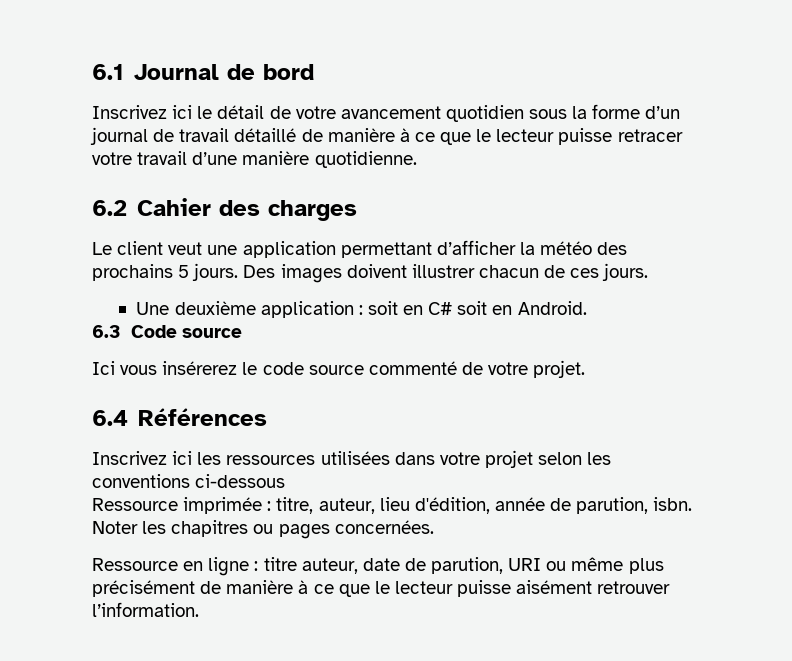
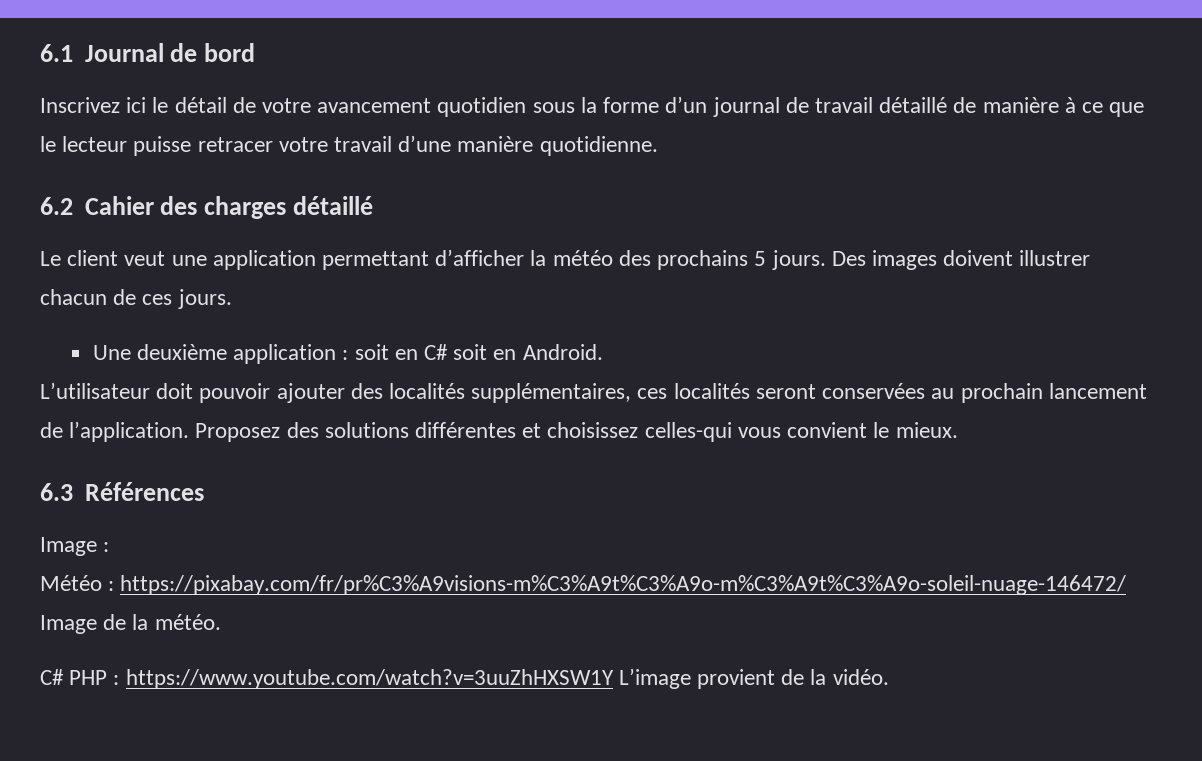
(357, 210) none -> [293,196,374,215] détaillé
[92,325,242,338] [92,360,586,378] [92,408,267,426] [92,450,612,468] [92,474,286,488] [92,497,693,514] [92,520,434,539] [92,557,664,576] [92,580,671,597] [92,602,199,617] 6.3 Code source // Ici vous insérerez le code source commenté de votre projet. // 6.4 Références // Inscrivez ici les ressources utilisées dans votre projet selon les conventions ci-dessous // Ressource imprimée : titre, auteur, lieu d'édition, année de parution, isbn. Noter les chapitres ou pages concernées. // Ressource en ligne : titre auteur, date de parution, URI ou même plus précisément de manière à ce que le lecteur puisse aisément retrouver l’information. -> [40,382,1147,403] [40,421,958,442] [40,482,204,501] [40,537,110,556] [40,575,1127,595] [40,614,221,634] [40,668,889,689] L’utilisateur doit pouvoir ajouter des localités supplémentaires, ces localités seront conservées au prochain lancement de l’application. Proposez des solutions différentes et choisissez celles-qui vous convient le mieux. // 6.3 Références // Image : // Météo : https://pixabay.com/fr/pr%C3%A9visions-m%C3%A9t%C3%A9o-m%C3%A9t%C3%A9o-soleil-nuage-146472/ Image de la météo. // C# PHP : https://www.youtube.com/watch?v=3uuZhHXSW1Y L’image provient de la vidéo.

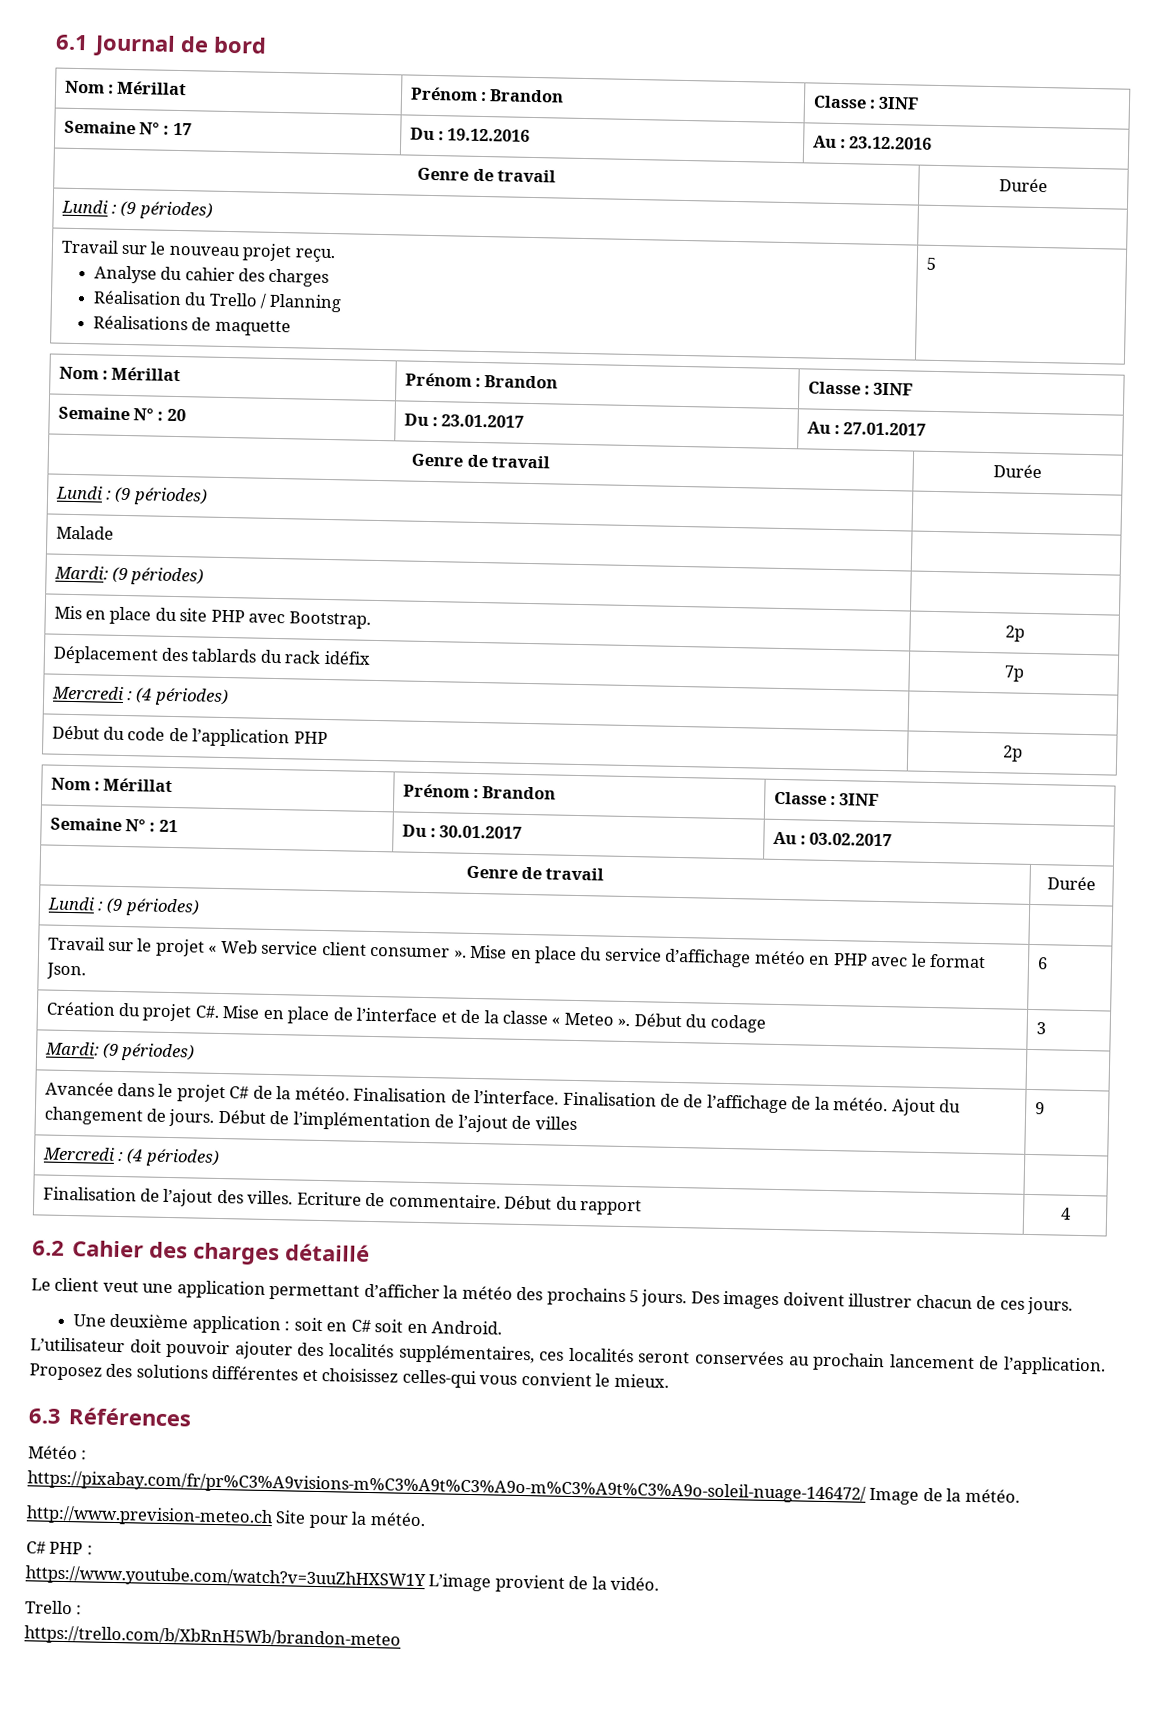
[40,96,1145,117] [40,135,658,156] // Inscrivez ici le détail de votre avancement quotidien sous la forme d’un journal de travail détaillé de manière à ce que le lecteur puisse retracer votre travail d’une manière quotidienne. -> [64,80,188,96] [409,86,565,103] [812,95,920,110] [63,120,192,136] [409,127,531,142] [812,135,933,150] [417,167,556,183] [999,178,1048,193] [60,199,213,220] [60,239,335,263] [93,265,330,287] [92,290,343,313] [92,315,291,337] [925,257,936,270] [58,366,182,382] [404,372,559,389] [807,381,914,396] [57,406,186,422] [403,413,525,428] [806,421,927,436] [411,453,550,469] [993,464,1042,479] [55,485,208,506] [55,525,114,540] [53,565,205,586] [53,605,371,629] [1004,625,1025,642] [52,645,371,665] [1003,665,1024,682] [51,685,229,707] [51,725,328,748] [1002,745,1023,762] [50,777,174,793] [402,783,557,800] [773,791,880,806] [49,817,178,833] [401,824,523,839] [772,831,893,847] [465,865,605,881] [1047,876,1096,891] [46,896,200,917] [47,936,987,969] [45,962,86,980] [1036,957,1048,970] [45,1001,766,1033] [1035,1022,1046,1035] [44,1041,196,1062] [44,1081,962,1117] [43,1106,577,1133] [1034,1102,1045,1115] [41,1146,220,1167] [42,1186,643,1216] [1059,1207,1071,1220] // Nom : Mérillat | Prénom : Brandon | Classe : 3INF // Semaine N° : 17 | Du : 19.12.2016 | Au : 23.12.2016 // Genre de travail | Durée // Lundi : (9 périodes) | // Travail sur le nouveau projet reçu. // Analyse du cahier des charges // Réalisation du Trello / Planning // Réalisations de maquette | 5 // Nom : Mérillat | Prénom : Brandon | Classe : 3INF // Semaine N° : 20 | Du : 23.01.2017 | Au : 27.01.2017 // Genre de travail | Durée // Lundi : (9 périodes) | // Malade | // Mardi: (9 périodes) | // Mis en place du site PHP avec Bootstrap. | 2p // Déplacement des tablards du rack idéfix | 7p // Mercredi : (4 périodes) | // Début du code de l’application PHP | 2p // Nom : Mérillat | Prénom : Brandon | Classe : 3INF // Semaine N° : 21 | Du : 30.01.2017 | Au : 03.02.2017 // Genre de travail | Durée // Lundi : (9 périodes) | // Travail sur le projet « Web service client consumer ». Mise en place du service d’affichage météo en PHP avec le format Json. | 6 // Création du projet C#. Mise en place de l’interface et de la classe « Meteo ». Début du codage | 3 // Mardi: (9 périodes) | // Avancée dans le projet C# de la météo. Finalisation de l’interface. Finalisation de de l’affichage de la météo. Ajout du changement de jours. Début de l’implémentation de l’ajout de villes | 9 // Mercredi : (4 périodes) | // Finalisation de l’ajout des villes. Ecriture de commentaire. Début du rapport | 4
[40,537,110,556] [40,575,115,591] Image : // Météo : -> [28,1445,88,1460] Météo : //
(221, 622) none -> [26,1505,426,1529] // http://www.prevision-meteo.ch Site pour la météo.
(120, 680) none -> (93, 1550) //
(889, 677) none -> [25,1600,83,1615] [24,1625,401,1650] // Trello : // https://trello.com/b/XbRnH5Wb/brandon-meteo

